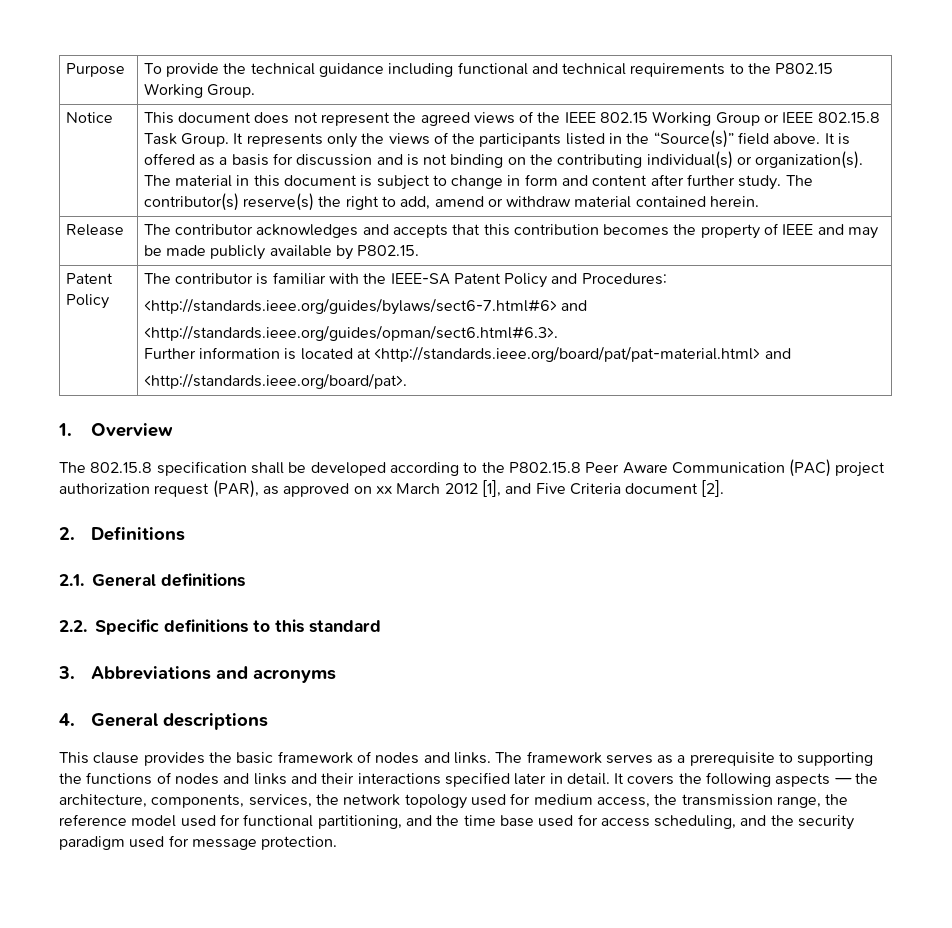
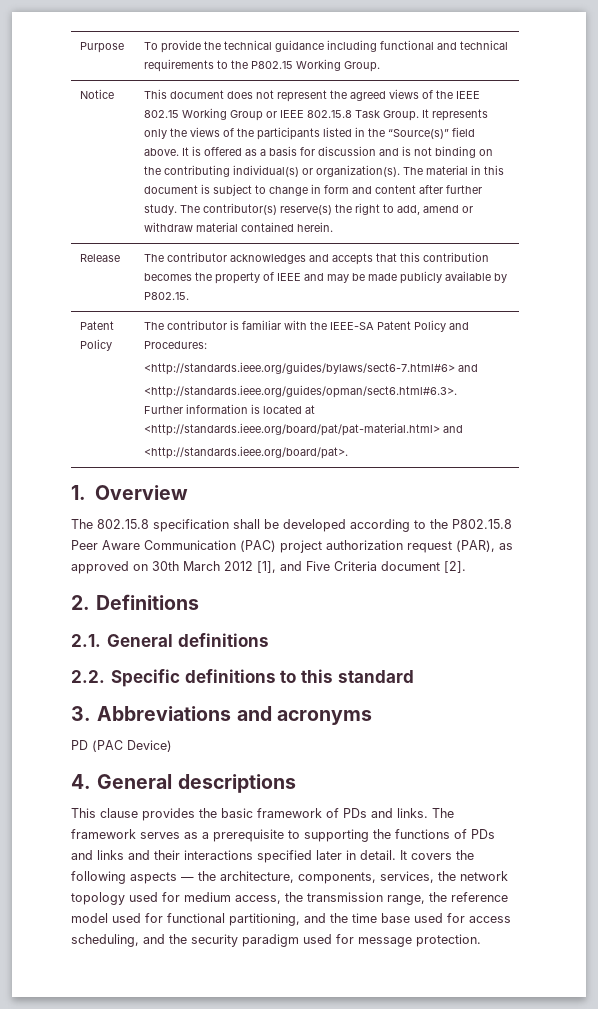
[375,486,392,494] xx -> [152,561,179,571] 30th
(336, 676) none -> [71,740,172,752] // PD (PAC Device)
[375,752,420,764] nodes -> [343,808,367,818] PDs
[174,773,219,785] nodes -> [471,829,495,839] PDs

